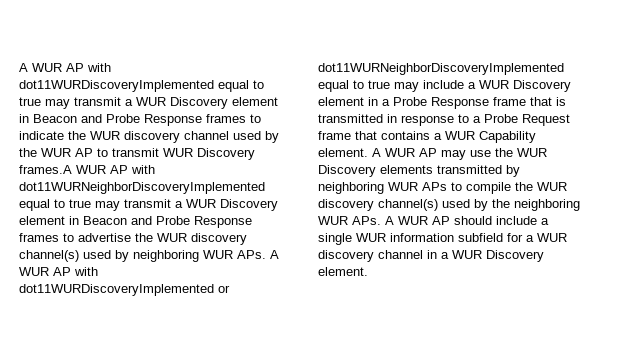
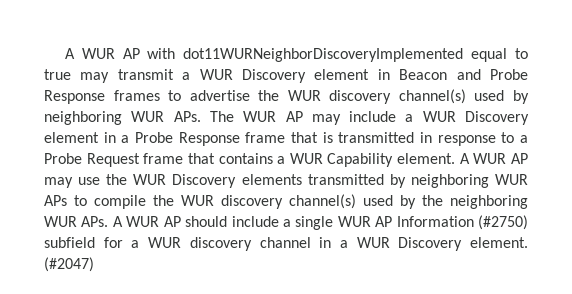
[19,63,111,72] [19,80,264,92] [19,97,278,109] [19,114,261,126] [19,131,279,143] [19,148,255,160] [19,165,155,174] A WUR AP with dot11WURDiscoveryImplemented equal to true may transmit a WUR Discovery element in Beacon and Probe Response frames to indicate the WUR discovery channel used by the WUR AP to transmit WUR Discovery frames.A WUR AP with -> [64,48,176,59] A WUR AP with
[270,250,279,259] [19,267,98,276] [19,284,230,296] [318,63,564,75] [318,80,390,92] A WUR AP with dot11WURDiscoveryImplemented or dot11WURNeighborDiscoveryImplemented equal to true -> [209,111,303,122] The WUR AP
[390,233,454,242] information -> [375,215,528,230] AP Information (#2750)
(368, 271) none -> [44,257,94,272] (#2047)

